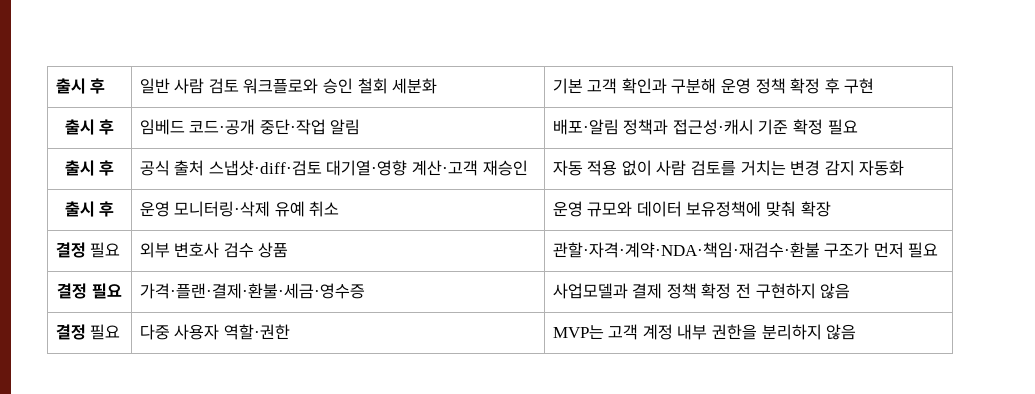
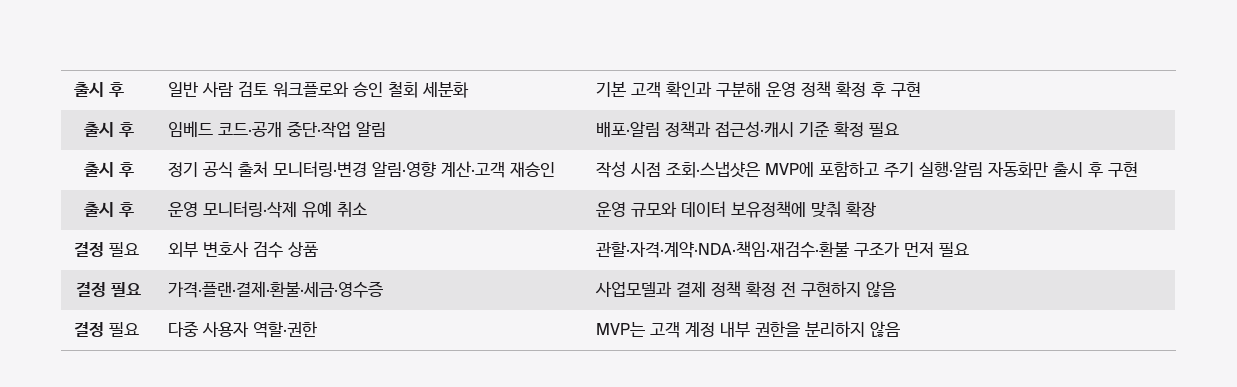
(115, 168) none -> [167,162,198,177] 정기
[208,160,408,176] 스냅샷·diff·검토 대기열·영향 -> [272,161,436,177] 모니터링·변경 알림·영향
[552,160,905,176] 자동 적용 없이 사람 검토를 거치는 변경 감지 자동화 -> [595,161,1138,178] 작성 시점 조회·스냅샷은 MVP에 포함하고 주기 실행·알림 자동화만 출시 후 구현

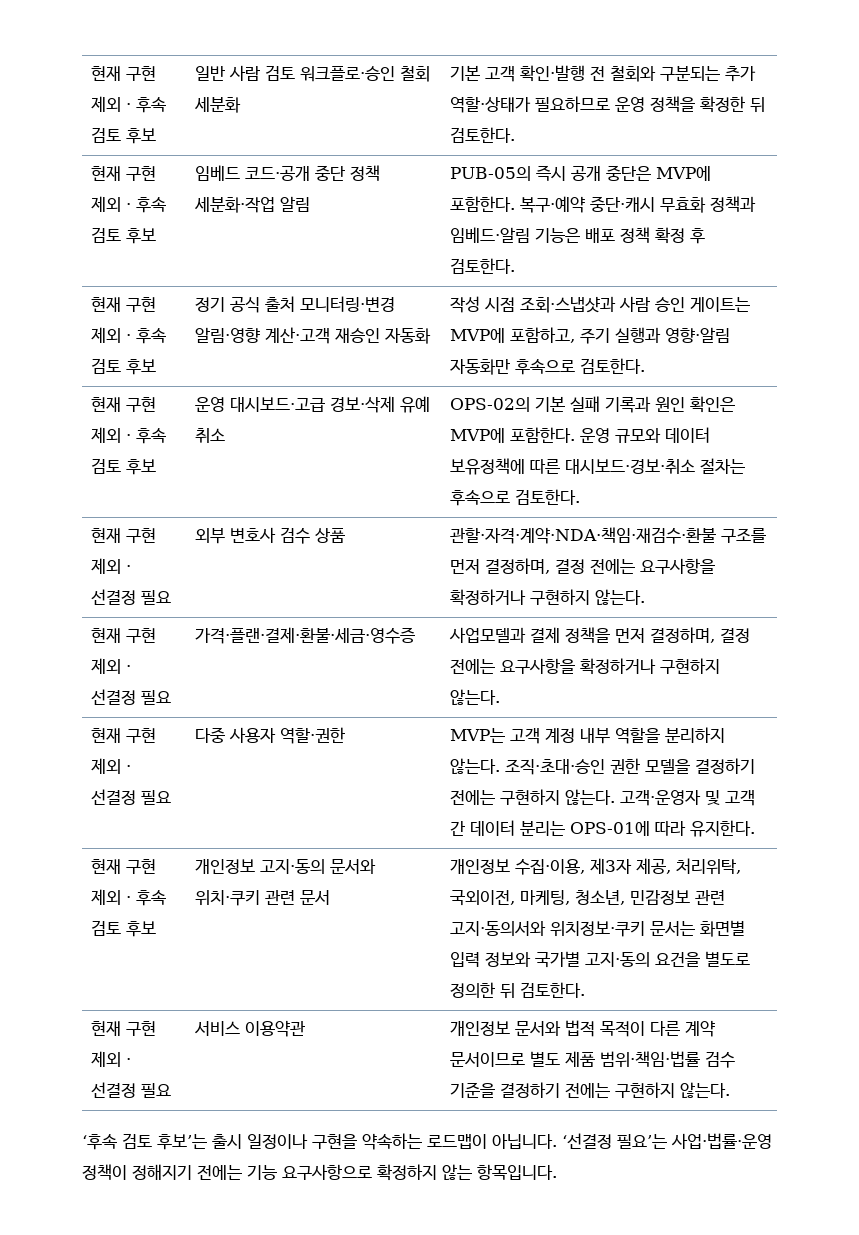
[73,82,124,97] 출시 후 -> [90,66,156,81] [90,96,166,113] [90,127,156,144] 현재 구현 제외 · 후속 검토 후보
[272,81,383,98] 워크플로와 승인 -> [299,65,395,82] 워크플로·승인
[665,81,796,98] 확인과 구분해 운영 -> [519,65,756,82] [449,96,765,113] [449,127,515,143] [90,166,156,181] [90,196,166,213] [90,227,156,244] [194,165,380,181] [193,196,310,213] [449,165,711,181] [449,196,756,213] [449,227,615,243] 확인·발행 전 철회와 구분되는 추가 역할·상태가 필요하므로 운영 정책을 확정한 뒤 검토한다. // 현재 구현 제외 · 후속 검토 후보 | 임베드 코드·공개 중단 정책 세분화·작업 알림 | PUB-05의 즉시 공개 중단은 MVP에 포함한다. 복구·예약 중단·캐시 무효화 정책과 임베드·알림 기능은 배포
[890,82,921,97] [83,122,134,137] [167,121,386,138] [595,121,899,138] [83,162,134,177] 구현 // 출시 후 | 임베드 코드·공개 중단·작업 알림 | 배포·알림 정책과 접근성·캐시 기준 확정 필요 // 출시 후 -> [449,258,515,274] [90,297,156,312] [90,327,166,344] [90,358,156,375] 검토한다. // 현재 구현 제외 · 후속 검토 후보
(555, 169) none -> [384,328,431,344] 자동화
[665,161,1138,178] [83,202,134,217] [167,201,297,218] 조회·스냅샷은 MVP에 포함하고 주기 실행·알림 자동화만 출시 후 구현 // 출시 후 | 운영 모니터링·삭제 -> [519,296,750,313] [449,327,730,344] [449,358,645,375] [90,397,156,412] [90,427,166,444] [90,458,156,475] [194,396,395,413] 조회·스냅샷과 사람 승인 게이트는 MVP에 포함하고, 주기 실행과 영향·알림 자동화만 후속으로 검토한다. // 현재 구현 제외 · 후속 검토 후보 | 운영 대시보드·고급 경보·삭제
[595,201,876,218] [73,242,104,257] 운영 규모와 데이터 보유정책에 맞춰 확장 // 결정 -> [449,396,735,413] [449,427,710,443] [449,458,745,475] [449,489,580,506] [90,528,156,543] [90,558,131,574] [90,589,136,605] OPS-02의 기본 실패 기록과 원인 확인은 MVP에 포함한다. 운영 규모와 데이터 보유정책에 따른 대시보드·경보·취소 절차는 후속으로 검토한다. // 현재 구현 제외 · 선결정
[853,242,969,257] [76,282,141,297] [167,281,383,298] [594,281,896,298] [73,322,104,337] 구조가 먼저 필요 // 결정 필요 | 가격·플랜·결제·환불·세금·영수증 | 사업모델과 결제 정책 확정 전 구현하지 않음 // 결정 -> [720,528,766,543] [449,558,715,574] [449,589,645,606] [90,628,156,643] [90,658,131,674] [90,689,171,705] [194,627,415,644] [448,627,750,643] [449,658,720,675] [449,689,500,705] [90,728,156,743] [90,758,131,774] [90,789,136,805] 구조를 먼저 결정하며, 결정 전에는 요구사항을 확정하거나 구현하지 않는다. // 현재 구현 제외 · 선결정 필요 | 가격·플랜·결제·환불·세금·영수증 | 사업모델과 결제 정책을 먼저 결정하며, 결정 전에는 요구사항을 확정하거나 구현하지 않는다. // 현재 구현 제외 · 선결정
[754,321,900,337] 권한을 분리하지 않음 -> [614,727,725,744] [449,758,755,775] [449,789,755,806] [449,820,755,837] [90,859,156,874] [90,889,166,906] [90,920,156,937] [194,859,376,874] [194,890,330,906] [449,858,741,875] [449,890,725,906] [449,920,745,937] [449,951,750,968] [449,982,585,999] [90,1021,156,1036] [90,1051,131,1067] [90,1082,171,1098] [193,1020,305,1037] [449,1020,715,1037] [449,1051,735,1068] [449,1082,730,1098] [82,1133,772,1150] [82,1164,557,1181] 역할을 분리하지 않는다. 조직·초대·승인 권한 모델을 결정하기 전에는 구현하지 않는다. 고객·운영자 및 고객 간 데이터 분리는 OPS-01에 따라 유지한다. // 현재 구현 제외 · 후속 검토 후보 | 개인정보 고지·동의 문서와 위치·쿠키 관련 문서 | 개인정보 수집·이용, 제3자 제공, 처리위탁, 국외이전, 마케팅, 청소년, 민감정보 관련 고지·동의서와 위치정보·쿠키 문서는 화면별 입력 정보와 국가별 고지·동의 요건을 별도로 정의한 뒤 검토한다. // 현재 구현 제외 · 선결정 필요 | 서비스 이용약관 | 개인정보 문서와 법적 목적이 다른 계약 문서이므로 별도 제품 범위·책임·법률 검수 기준을 결정하기 전에는 구현하지 않는다. // ‘후속 검토 후보’는 출시 일정이나 구현을 약속하는 로드맵이 아닙니다. ‘선결정 필요’는 사업·법률·운영 정책이 정해지기 전에는 기능 요구사항으로 확정하지 않는 항목입니다.

